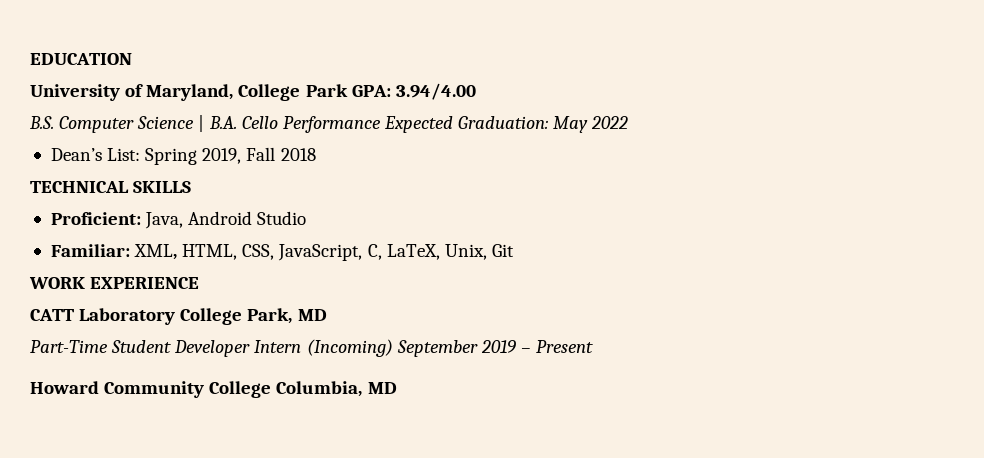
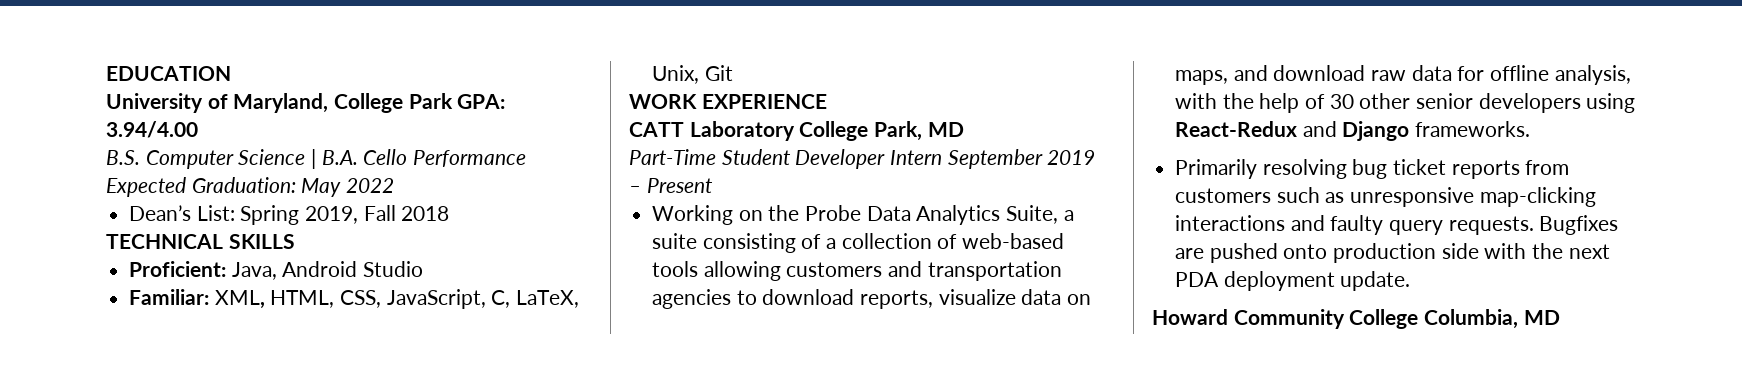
[306,339,393,357] (Incoming) -> (943, 157) none
(594, 346) none -> [652,205,1074,225] [652,233,1065,253] [652,261,1062,281] [652,289,1092,309] [1175,65,1631,85] [1175,93,1636,113] [1175,121,1531,141] [1175,159,1570,179] [1175,187,1596,207] [1175,215,1619,235] [1175,243,1610,263] [1175,271,1411,291] // Working on the Probe Data Analytics Suite, a suite consisting of a collection of web-based tools allowing customers and transportation agencies to download reports, visualize data on maps, and download raw data for offline analysis, with the help of 30 other senior developers using React-Redux and Django frameworks. // Primarily resolving bug ticket reports from customers such as unresponsive map-clicking interactions and faulty query requests. Bugfixes are pushed onto production side with the next PDA deployment update.

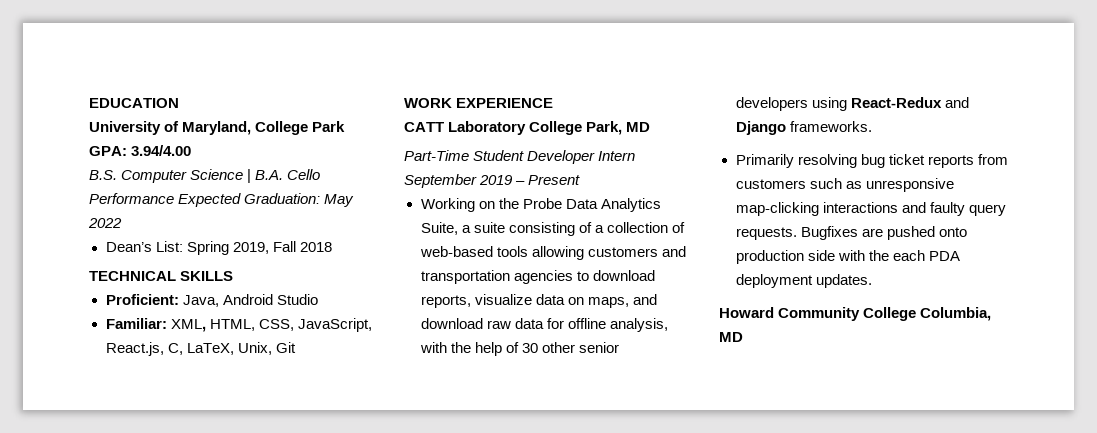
(486, 299) none -> [105,342,164,356] React.js,
[1568,244,1610,259] next -> [892,250,925,261] each
[1340,271,1411,291] update. -> [815,274,872,288] updates.

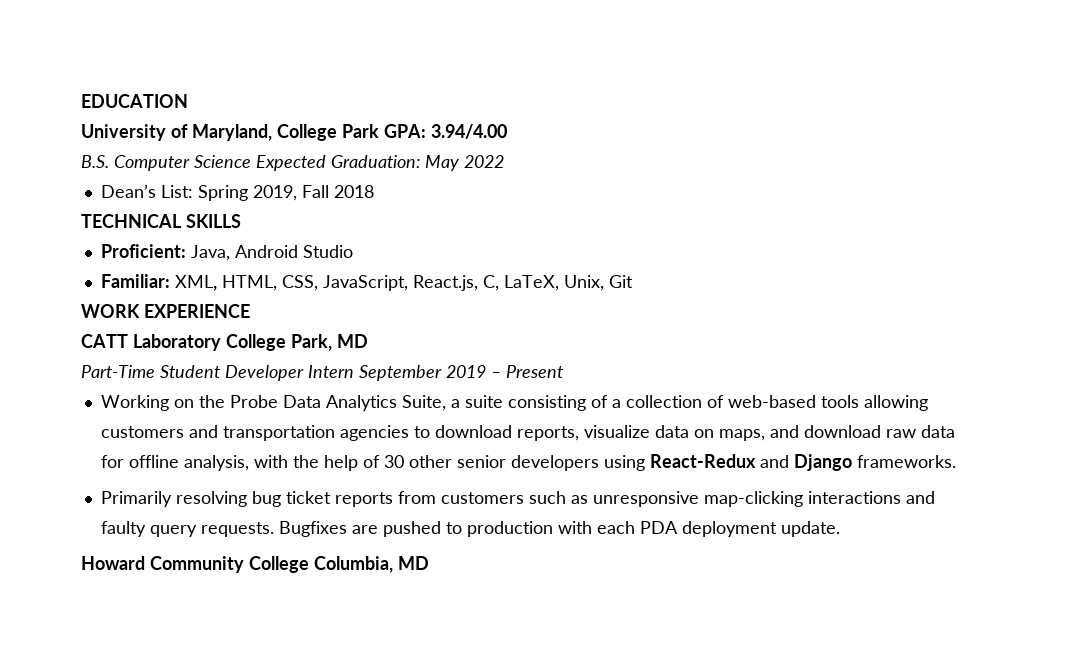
[247,169,321,183] [89,193,174,204] | B.A. Cello Performance -> (251, 161) none
[938,227,967,237] [735,250,889,264] onto production side with the -> [445,521,592,537] to production with
[815,274,872,288] updates. -> [780,521,840,537] update.

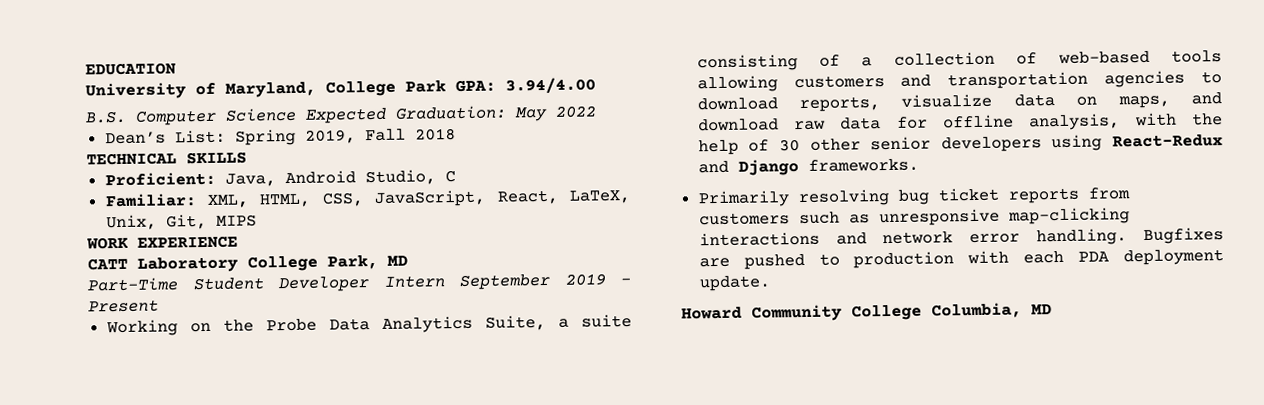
[302,245,353,258] Studio -> [364,169,456,186] Studio, C
[412,275,633,291] React.js, C, LaTeX, Unix, Git -> [496,189,631,205] [105,213,257,231] React, LaTeX, Unix, Git, MIPS
[100,521,274,537] faulty query requests. -> [882,228,1128,246] network error handling.

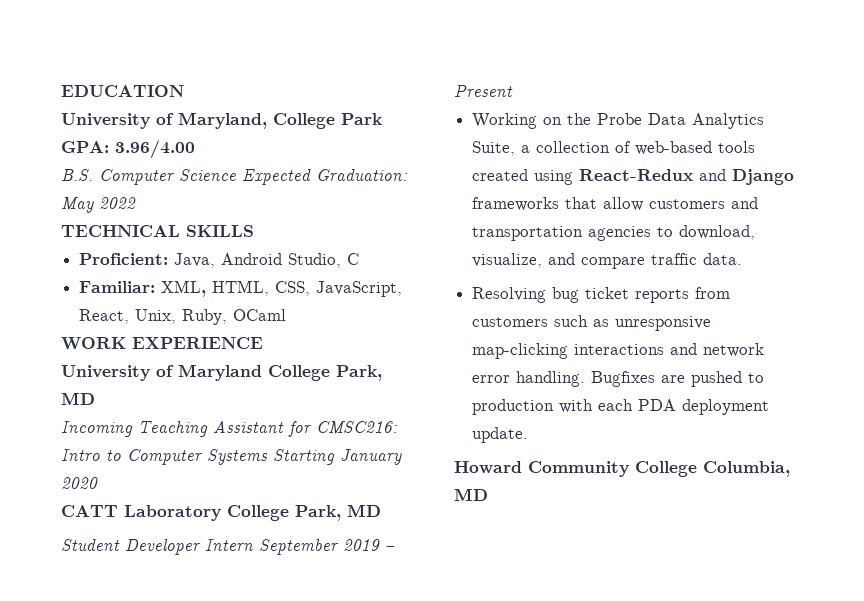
[505,77,596,94] 3.94/4.00 -> [115,140,195,159] 3.96/4.00
[104,128,456,146] // Dean’s List: Spring 2019, Fall 2018 -> (136, 203) none
[569,190,631,204] [105,213,257,231] [86,235,238,250] LaTeX, Unix, Git, MIPS // WORK EXPERIENCE -> [135,309,287,325] [61,337,263,350] [61,364,382,381] [61,392,95,405] [61,421,398,437] [61,449,402,465] [61,477,98,489] Unix, Ruby, OCaml // WORK EXPERIENCE // University of Maryland College Park, MD // Incoming Teaching Assistant for CMSC216: Intro to Computer Systems Starting January 2020
[87,277,178,292] Part-Time -> (381, 510) none
[581,314,632,328] [696,50,1222,72] [696,75,778,93] suite consisting of a collection of web-based tools allowing -> [536,141,756,155] [472,169,795,185] [472,197,644,211] collection of web-based tools created using React-Redux and Django frameworks that allow
[696,92,1222,113] [697,112,1223,132] [697,134,1223,156] [697,158,919,176] [697,188,890,208] download reports, visualize data on maps, and download raw data for offline analysis, with the help of 30 other senior developers using React-Redux and Django frameworks. // Primarily resolving -> [679,225,756,240] [472,253,743,269] [472,287,547,303] download, visualize, and compare traffic data. // Resolving

